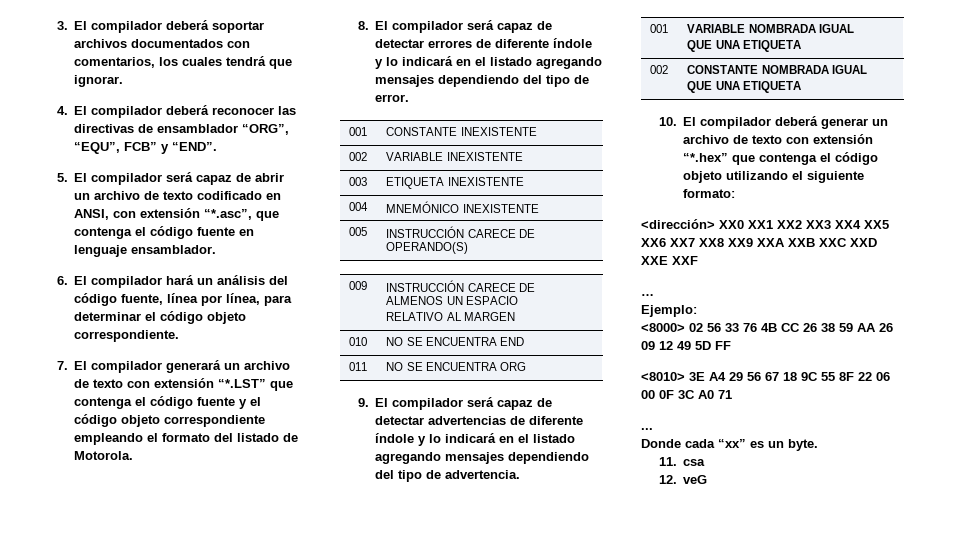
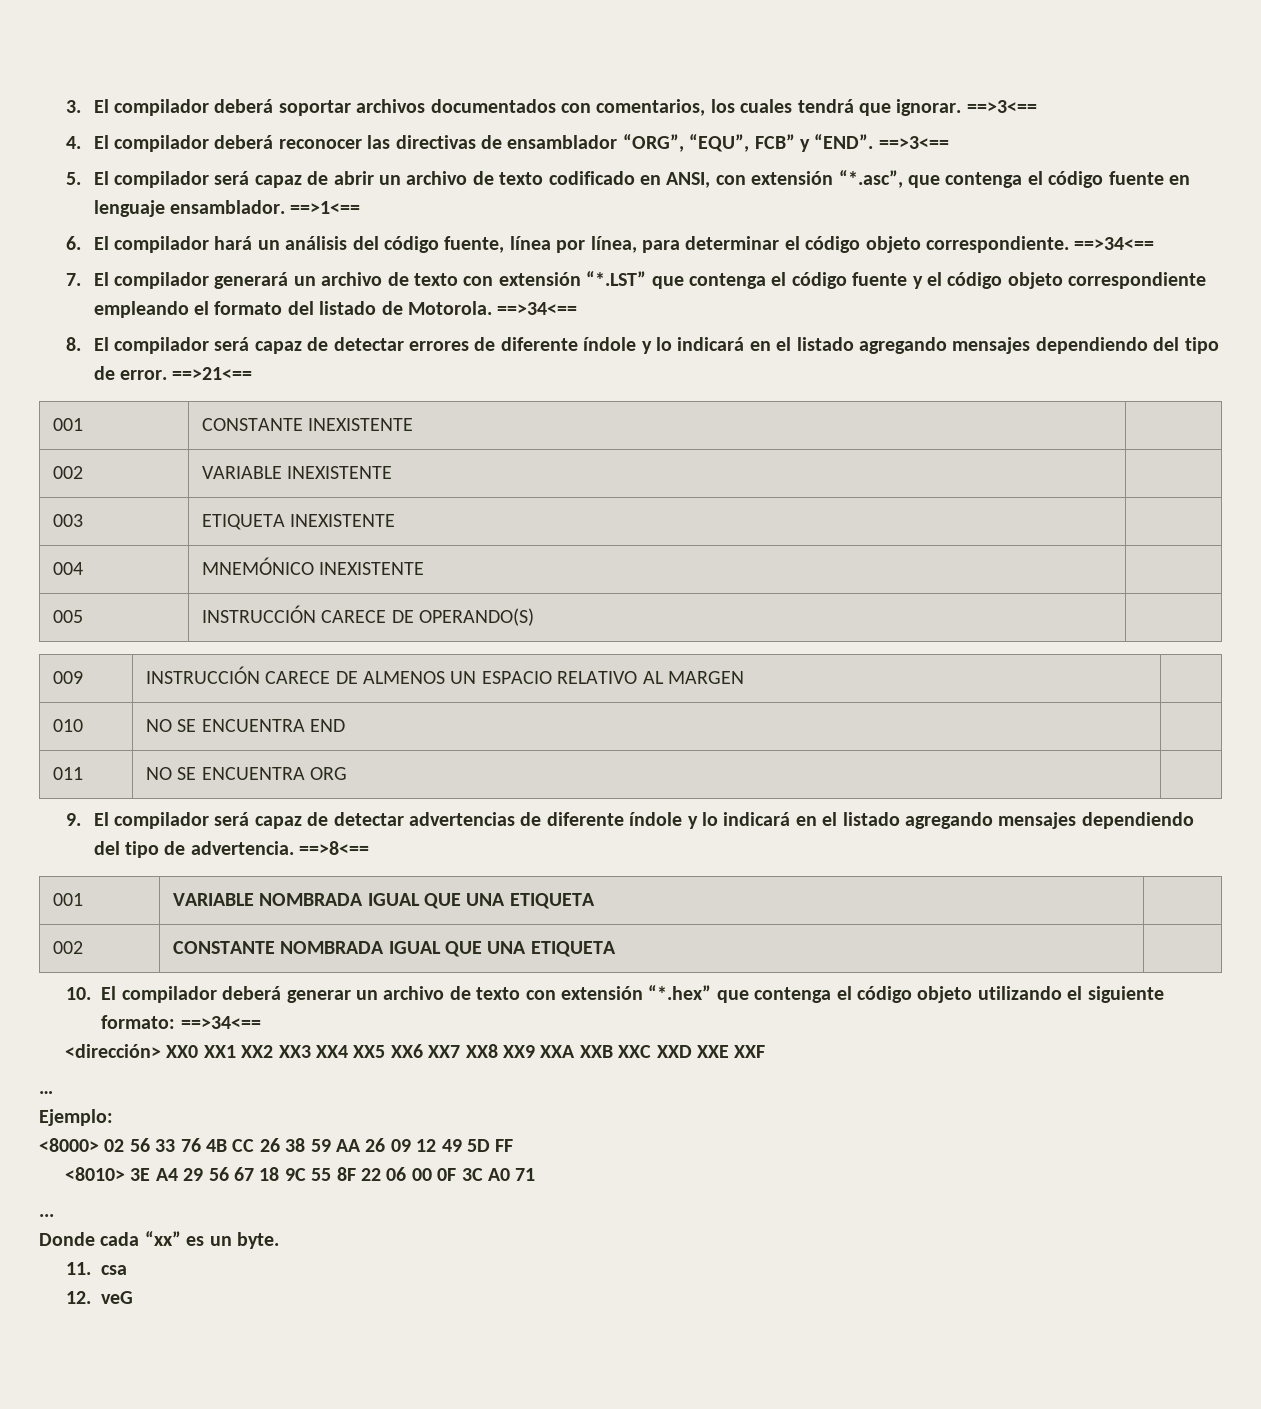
(124, 81) none -> [966,100,1037,113] ==>3<==
(218, 146) none -> [878,136,949,149] ==>3<==
(217, 249) none -> [290,201,361,214] ==>1<==
(180, 336) none -> [1074,237,1155,250] ==>34<==
(134, 455) none -> [497,302,578,315] ==>34<==
(410, 98) none -> [172,367,253,380] ==>21<==
(521, 474) none -> [299,841,370,855] ==>8<==
(736, 193) none -> [180,1016,261,1029] ==>34<==

